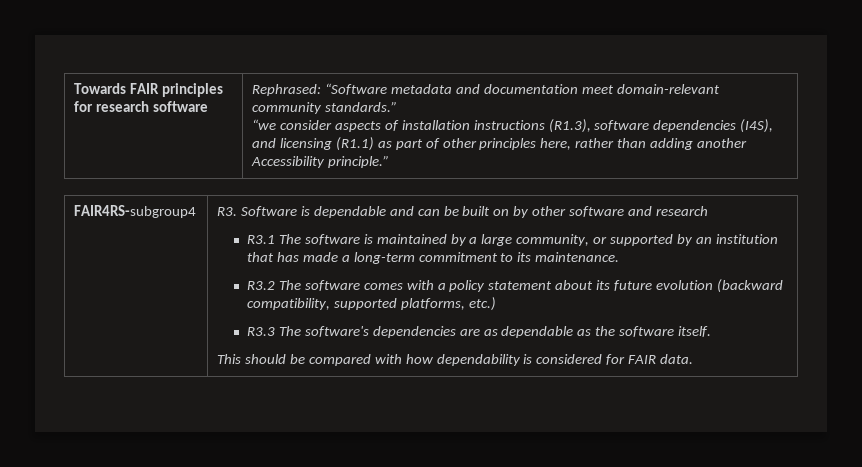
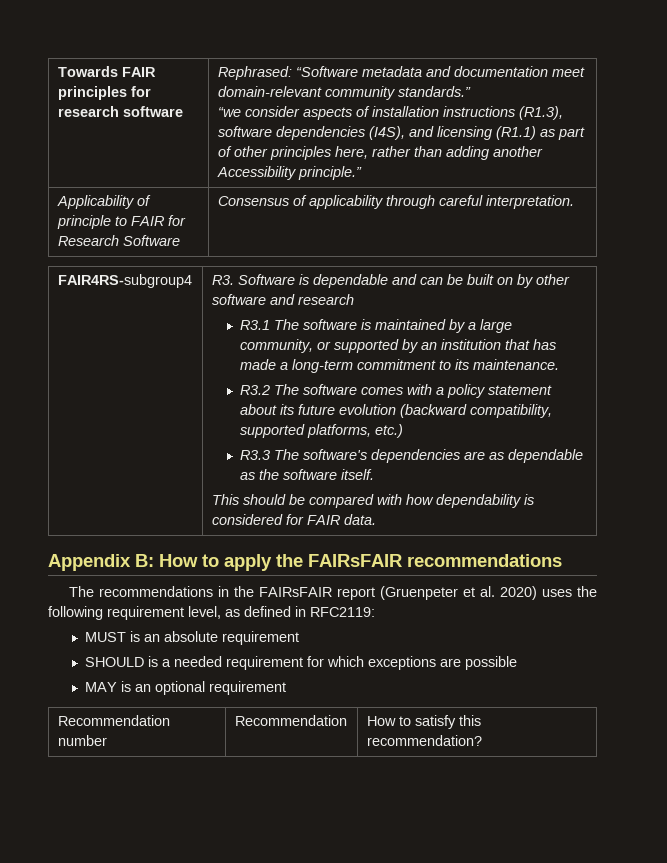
(389, 161) none -> [56,195,151,209] [56,215,186,229] [57,235,180,246] [217,195,574,209] // Applicability of principle to FAIR for Research Software | Consensus of applicability through careful interpretation.
(694, 359) none -> [48,554,562,571] [68,586,597,600] [48,606,375,620] [84,631,299,645] [84,656,517,670] [84,681,286,695] [57,715,170,726] [57,735,107,746] [234,715,347,726] [366,715,481,729] [366,735,482,746] // Appendix B: How to apply the FAIRsFAIR recommendations // The recommendations in the FAIRsFAIR report (Gruenpeter et al. 2020) uses the following requirement level, as defined in RFC2119: // MUST is an absolute requirement // SHOULD is a needed requirement for which exceptions are possible // MAY is an optional requirement // Recommendation number | Recommendation | How to satisfy this recommendation?

